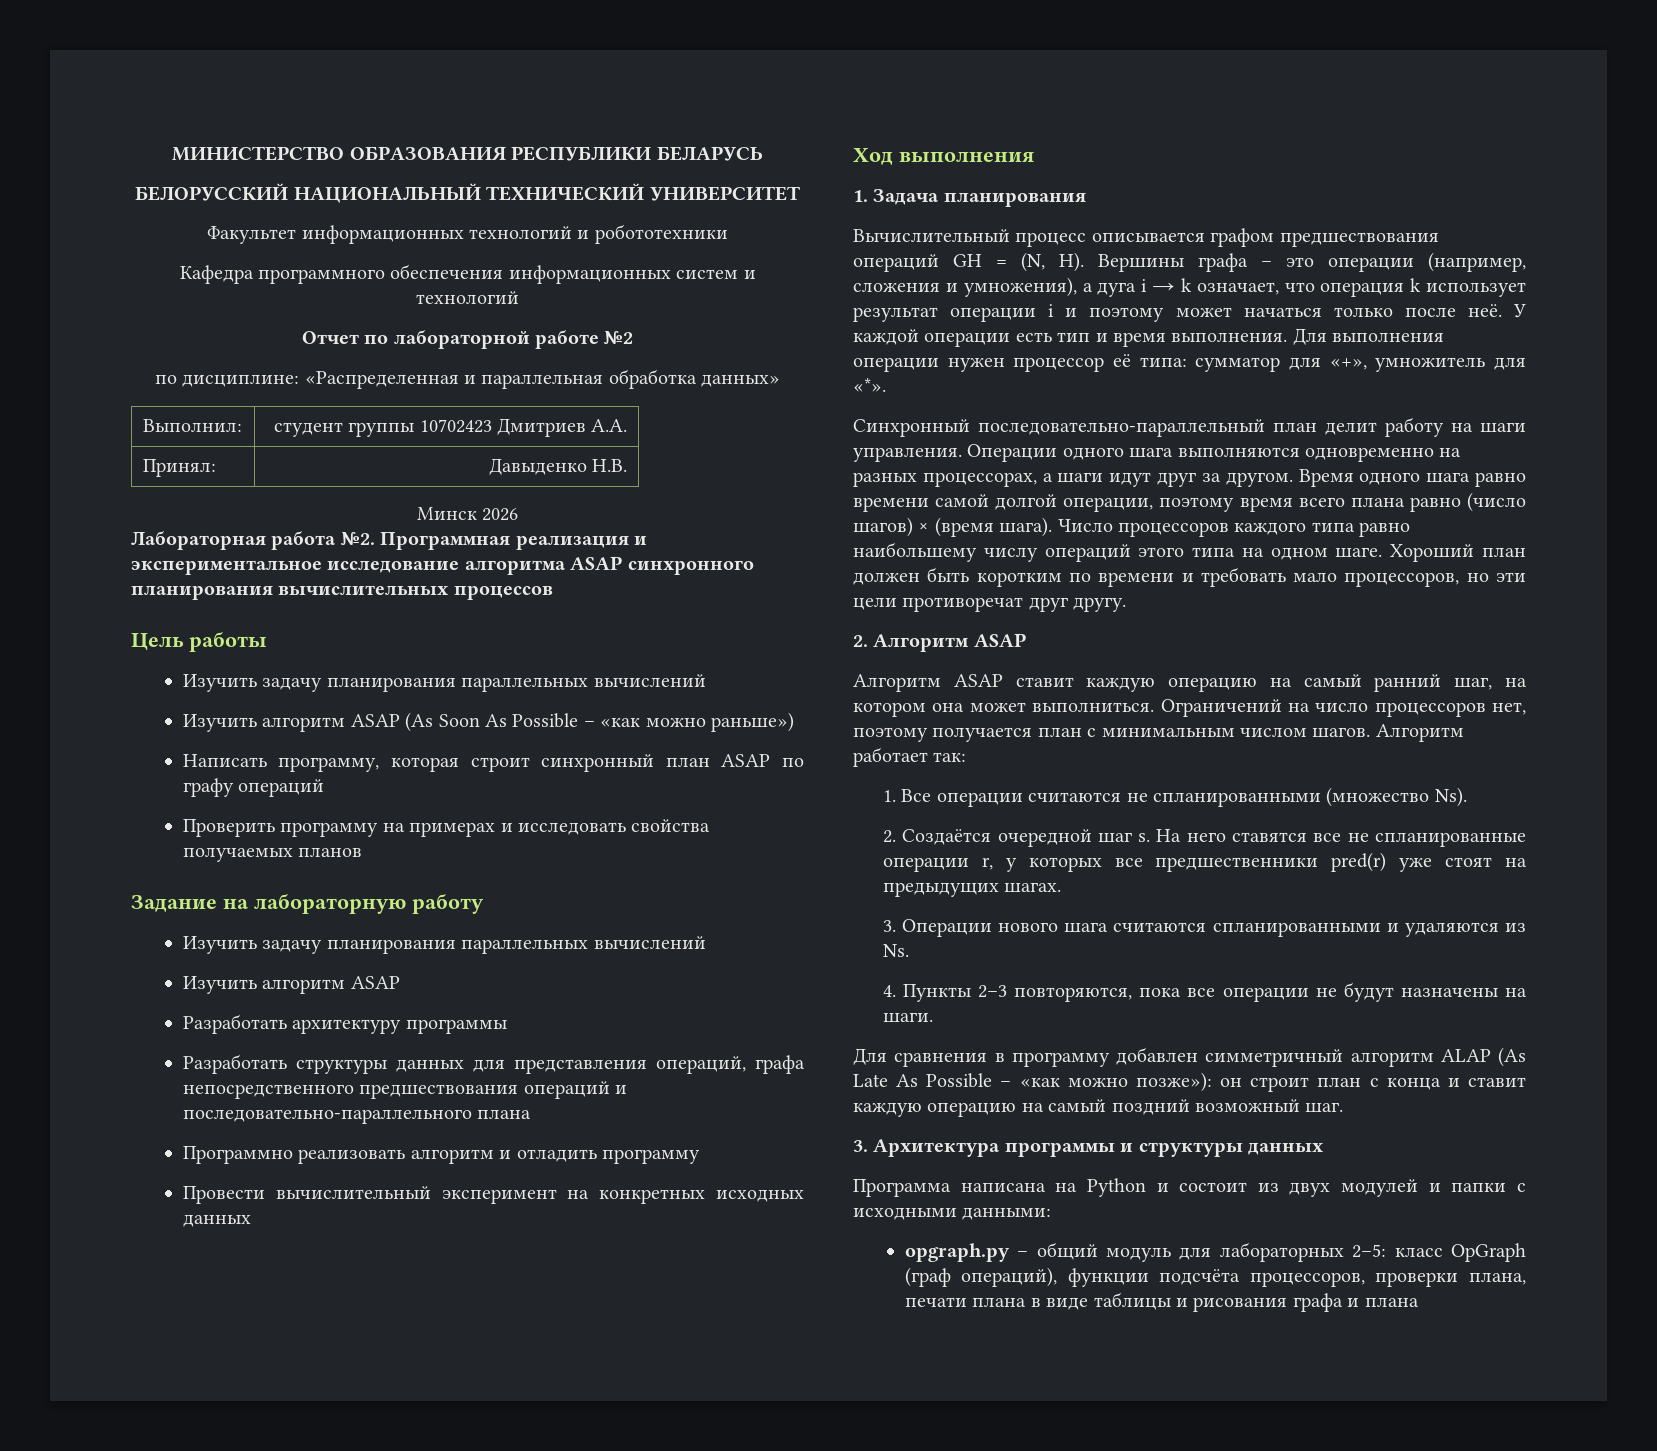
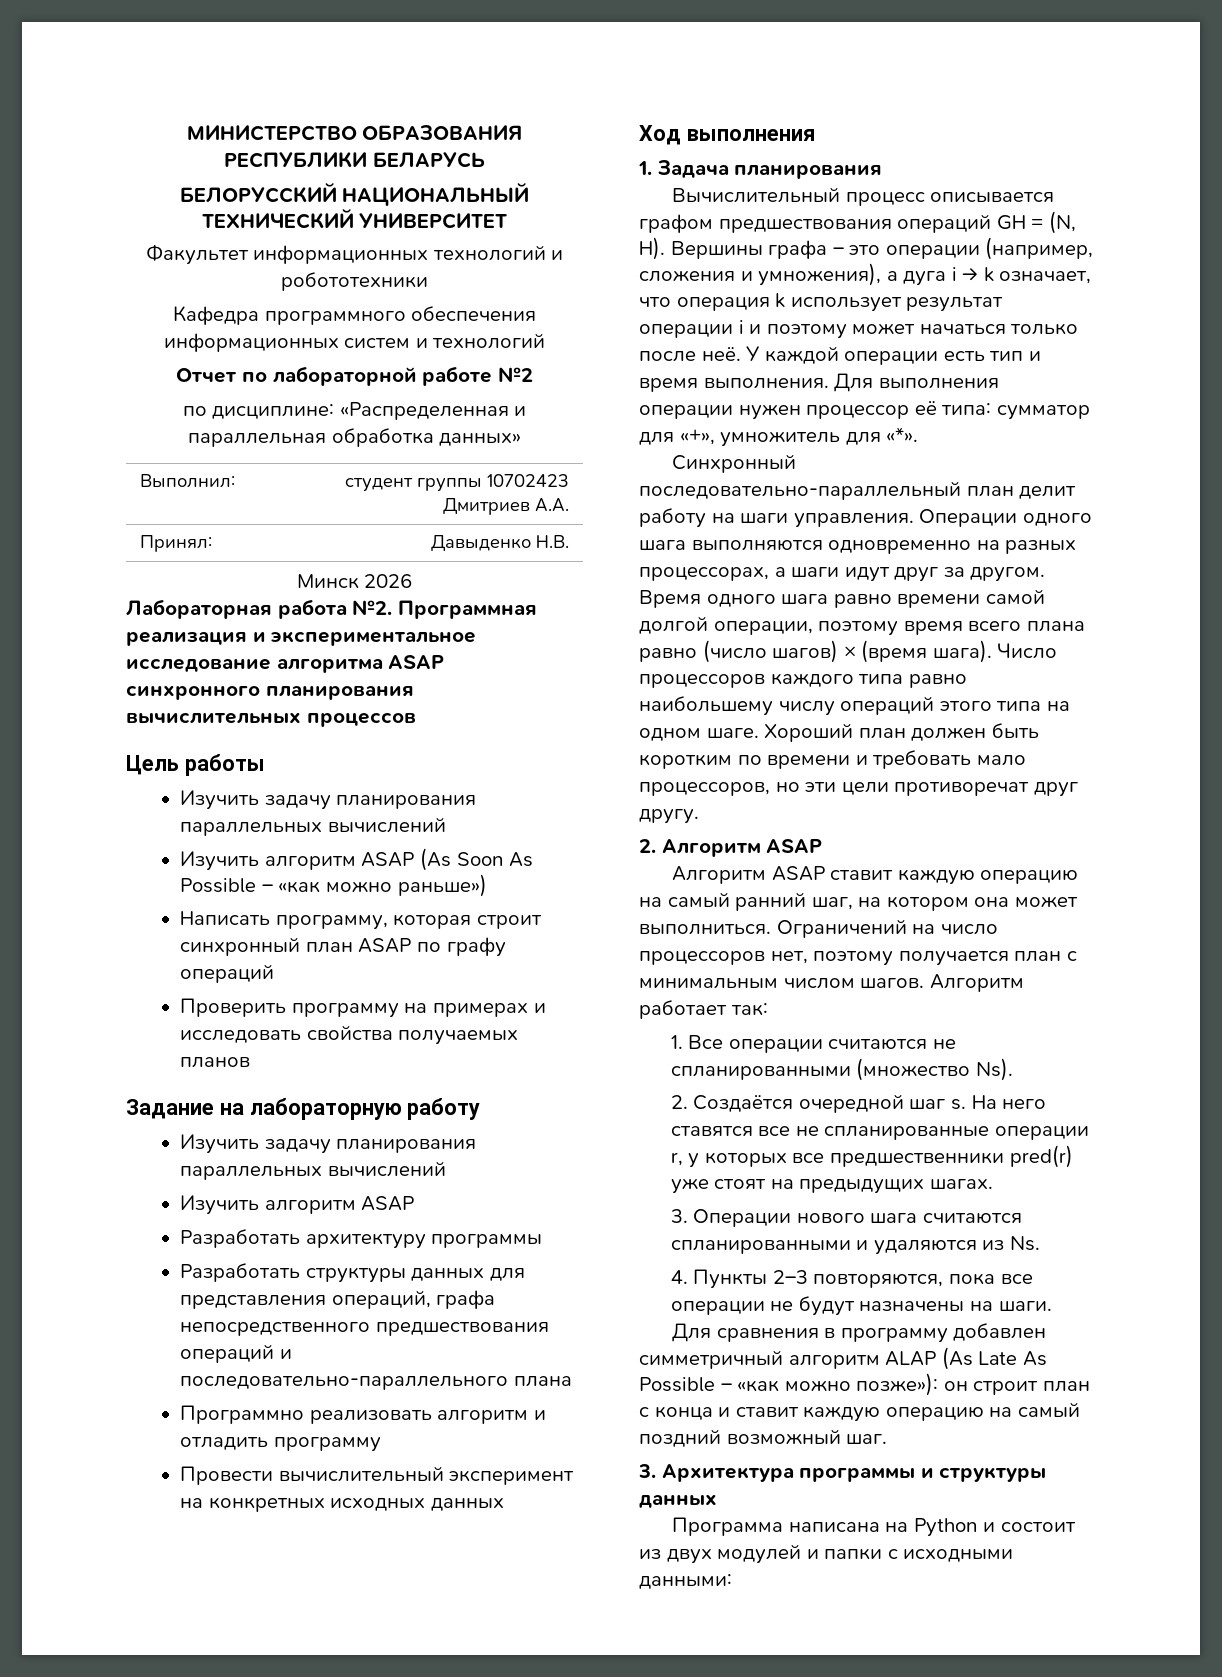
[904,1242,1526,1262] [904,1267,1526,1287] [904,1292,1419,1312] // opgraph.py – общий модуль для лабораторных 2–5: класс OpGraph (граф операций), функции подсчёта процессоров, проверки плана, печати плана в виде таблицы и рисования графа и плана -> (732, 1581) none

